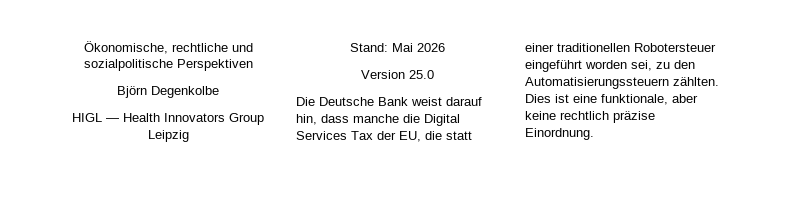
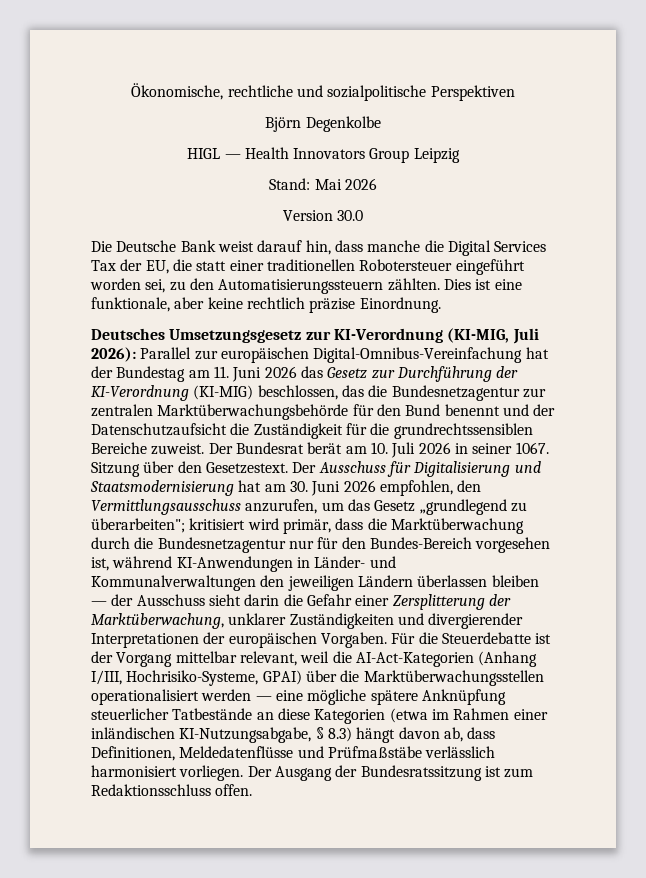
[408,70,434,79] 25.0 -> [337,210,364,221] 30.0
(594, 134) none -> [91,328,539,344] [91,347,549,363] [91,366,519,382] [91,385,546,401] [91,404,556,420] [91,423,533,439] [91,442,549,458] [91,461,541,477] [90,480,482,496] [91,499,527,515] [91,518,524,534] [91,537,551,553] [91,556,396,572] [91,575,539,591] [91,594,511,610] [91,613,524,629] [91,632,552,648] [91,651,538,667] [91,670,544,686] [91,689,506,705] [91,708,548,724] [91,727,496,743] [91,746,496,761] [91,765,534,781] [91,784,253,796] // Deutsches Umsetzungsgesetz zur KI-Verordnung (KI-MIG, Juli 2026): Parallel zur europäischen Digital-Omnibus-Vereinfachung hat der Bundestag am 11. Juni 2026 das Gesetz zur Durchführung der KI-Verordnung (KI-MIG) beschlossen, das die Bundesnetzagentur zur zentralen Marktüberwachungsbehörde für den Bund benennt und der Datenschutzaufsicht die Zuständigkeit für die grundrechtssensiblen Bereiche zuweist. Der Bundesrat berät am 10. Juli 2026 in seiner 1067. Sitzung über den Gesetzestext. Der Ausschuss für Digitalisierung und Staatsmodernisierung hat am 30. Juni 2026 empfohlen, den Vermittlungsausschuss anzurufen, um das Gesetz „grundlegend zu überarbeiten"; kritisiert wird primär, dass die Marktüberwachung durch die Bundesnetzagentur nur für den Bundes-Bereich vorgesehen ist, während KI-Anwendungen in Länder- und Kommunalverwaltungen den jeweiligen Ländern überlassen bleiben — der Ausschuss sieht darin die Gefahr einer Zersplitterung der Marktüberwachung, unklarer Zuständigkeiten und divergierender Interpretationen der europäischen Vorgaben. Für die Steuerdebatte ist der Vorgang mittelbar relevant, weil die AI-Act-Kategorien (Anhang I/III, Hochrisiko-Systeme, GPAI) über die Marktüberwachungsstellen operationalisiert werden — eine mögliche spätere Anknüpfung steuerlicher Tatbestände an diese Kategorien (etwa im Rahmen einer inländischen KI-Nutzungsabgabe, § 8.3) hängt davon ab, dass Definitionen, Meldedatenflüsse und Prüfmaßstäbe verlässlich harmonisiert vorliegen. Der Ausgang der Bundesratssitzung ist zum Redaktionsschluss offen.

